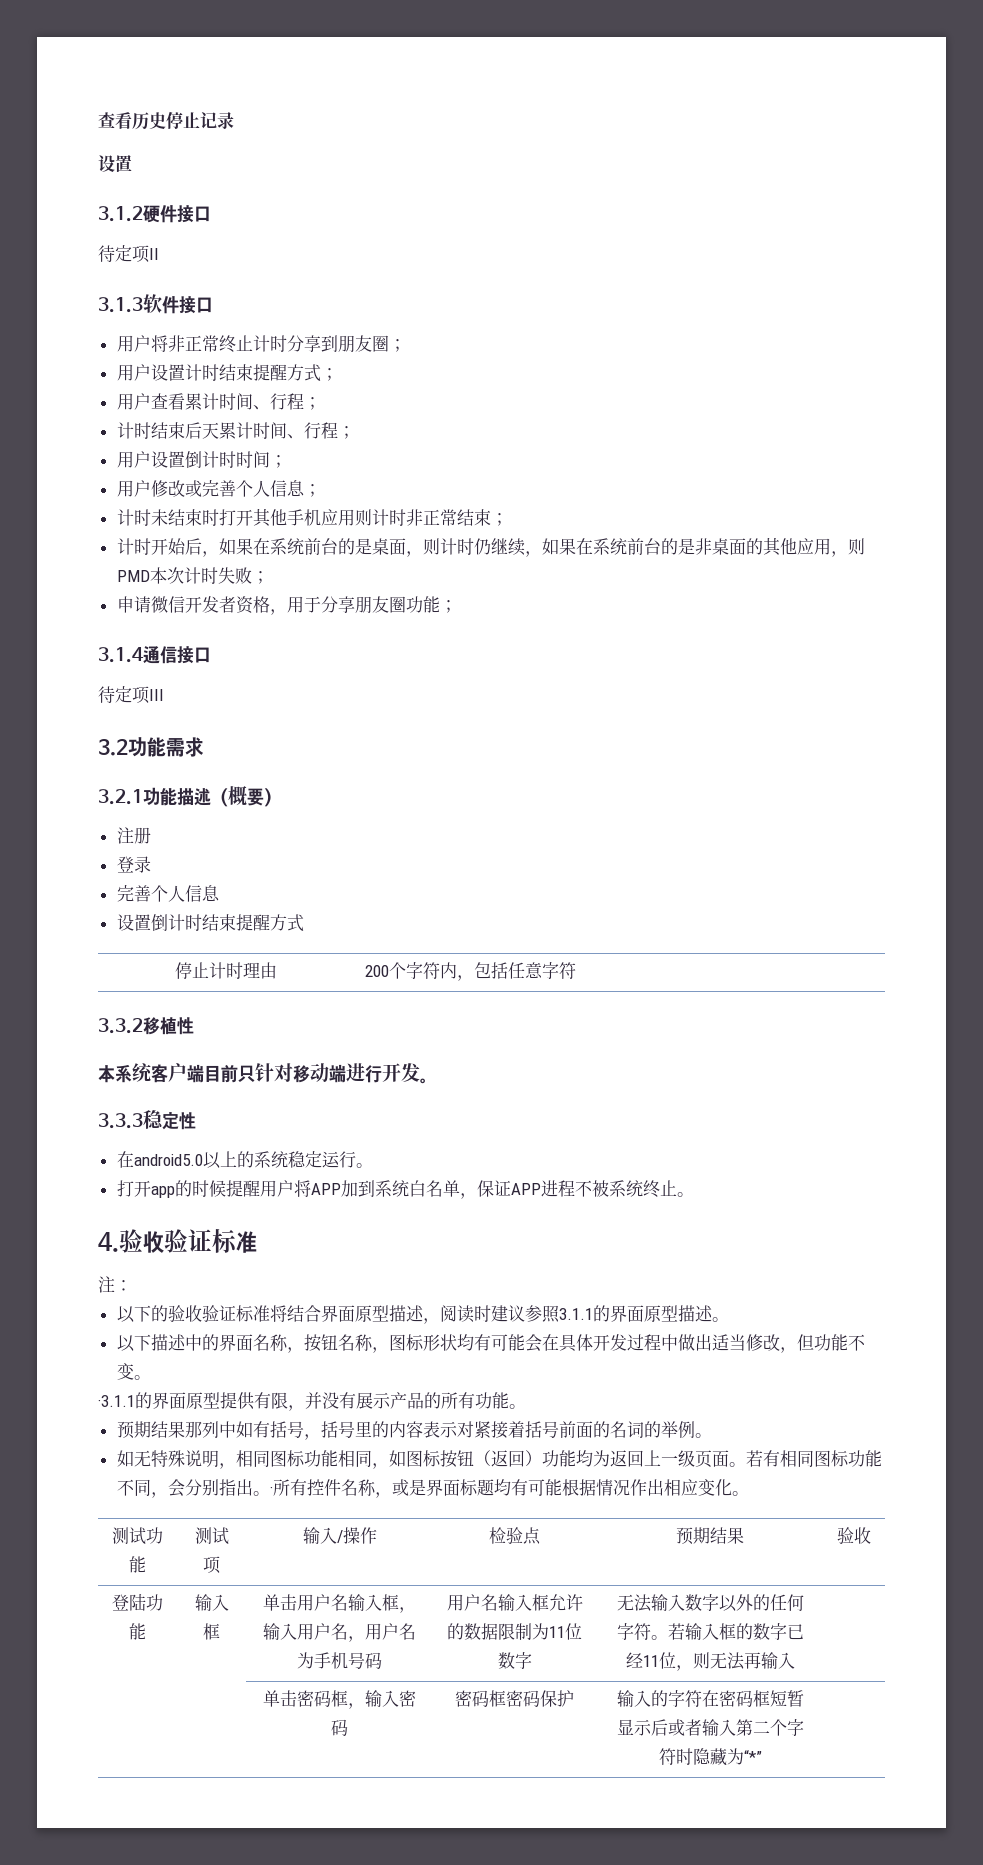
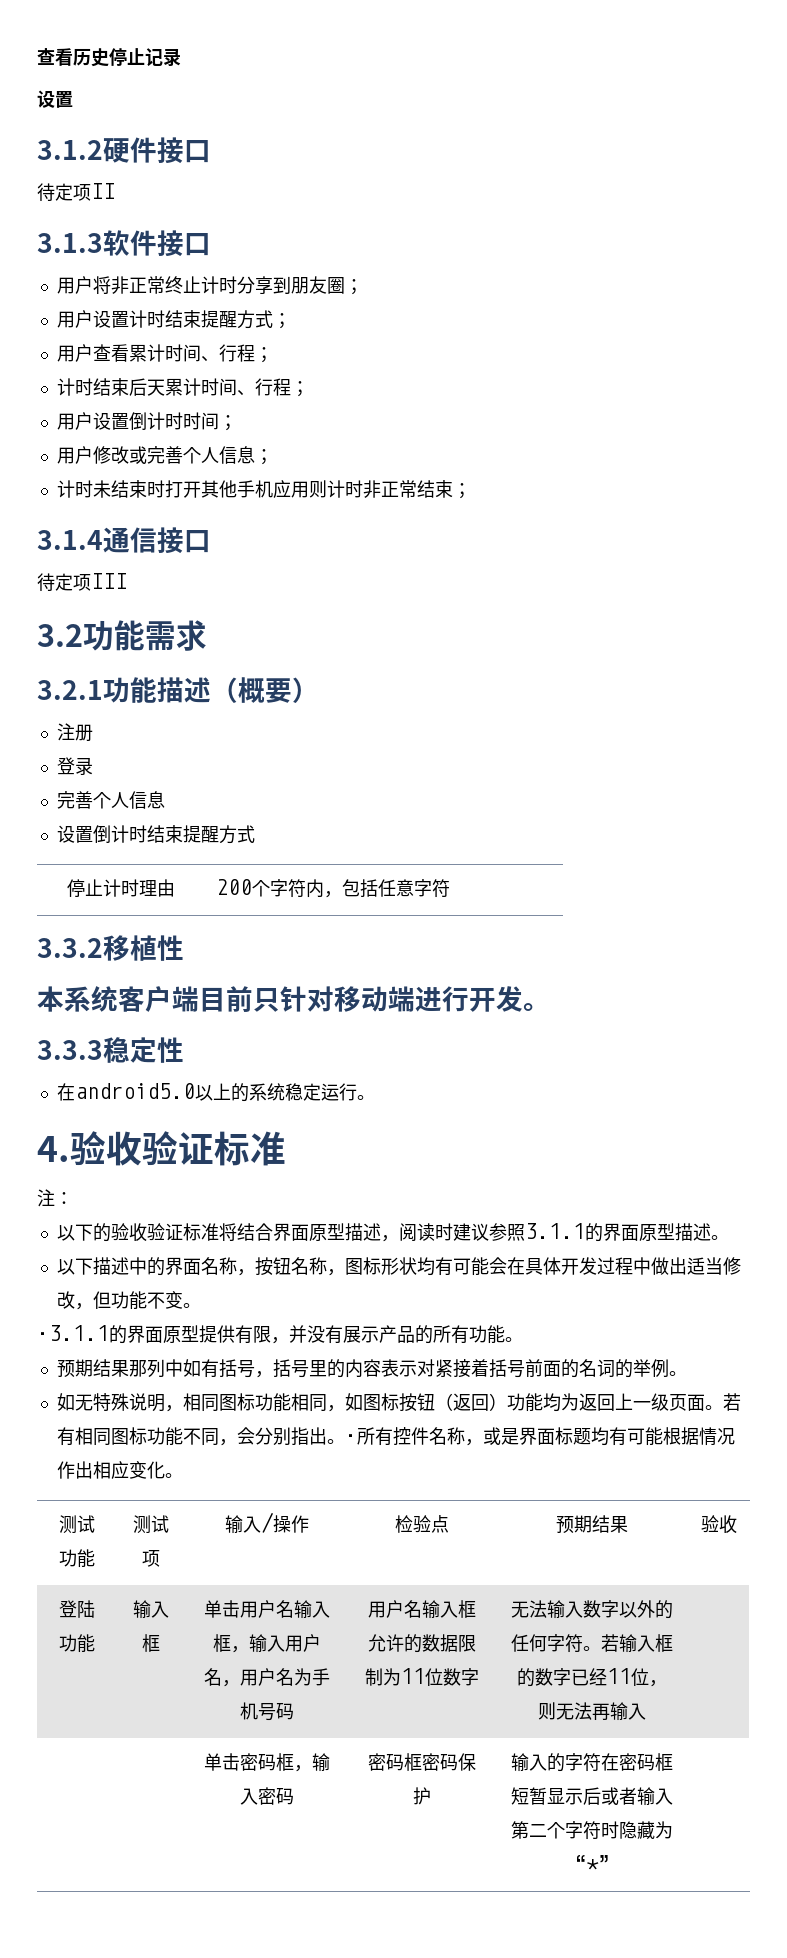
[116,537,865,557] [116,567,269,584] [116,596,457,615] // 计时开始后，如果在系统前台的是桌面，则计时仍继续，如果在系统前台的是非桌面的其他应用，则PMD本次计时失败； // 申请微信开发者资格，用于分享朋友圈功能； -> (471, 491) none
[116,1180,694,1199] // 打开app的时候提醒用户将APP加到系统白名单，保证APP进程不被系统终止。 -> (375, 1097) none

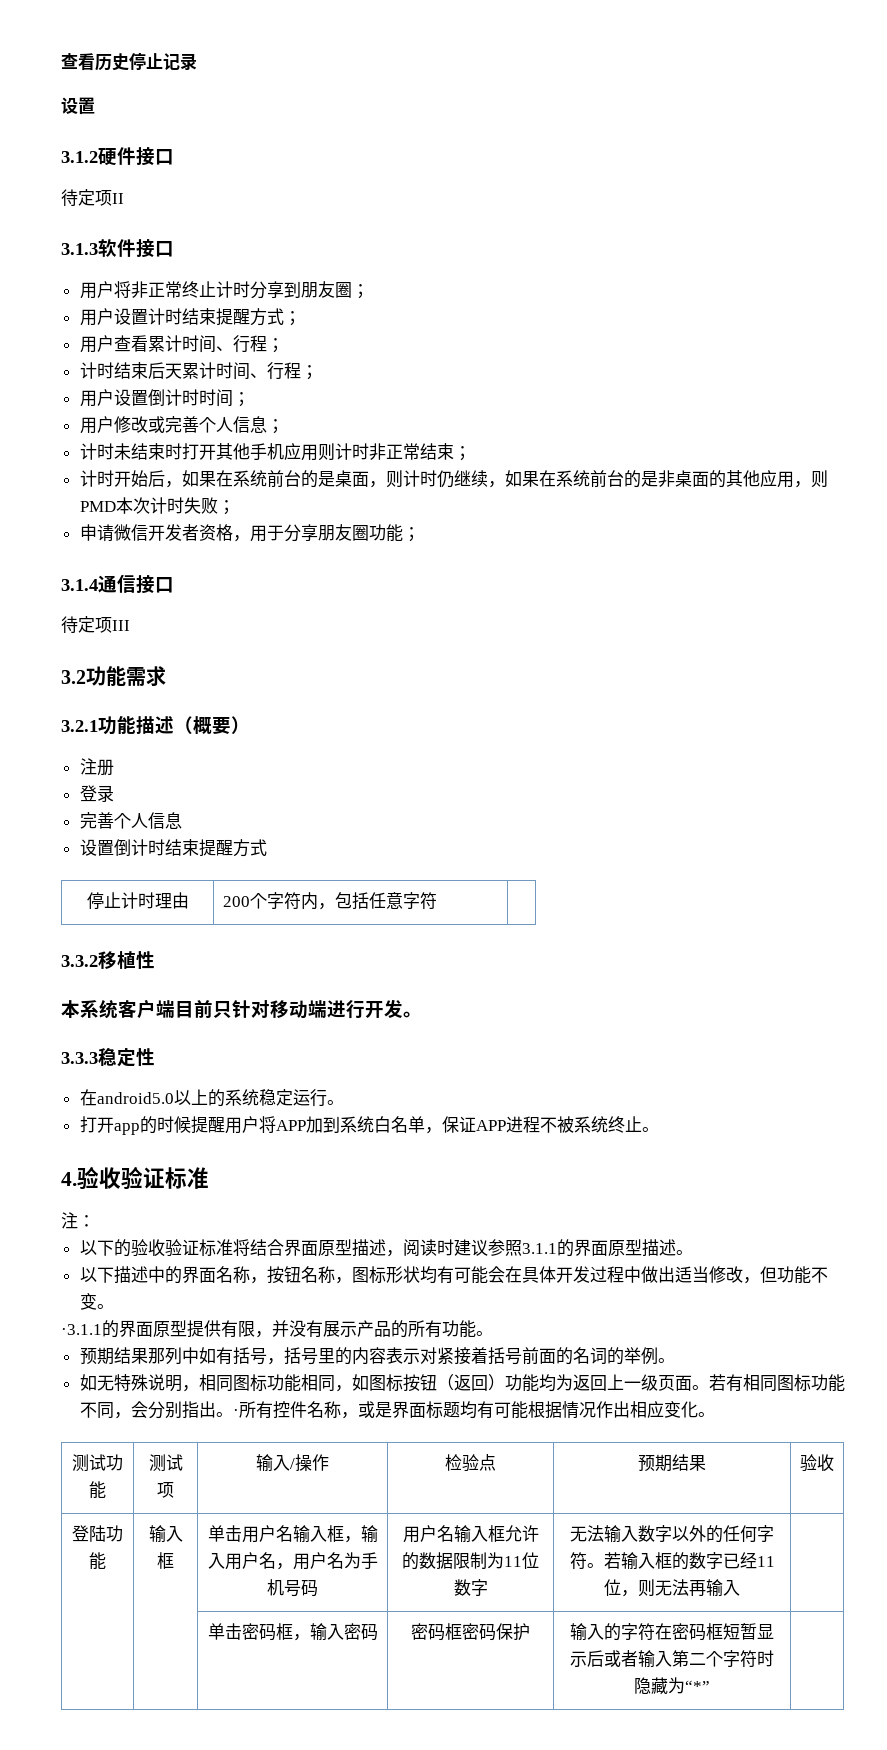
(471, 491) none -> [79,470,828,488] [79,497,235,515] [79,524,420,542] // 计时开始后，如果在系统前台的是桌面，则计时仍继续，如果在系统前台的是非桌面的其他应用，则PMD本次计时失败； // 申请微信开发者资格，用于分享朋友圈功能；
(375, 1097) none -> [79,1116,659,1135] // 打开app的时候提醒用户将APP加到系统白名单，保证APP进程不被系统终止。

